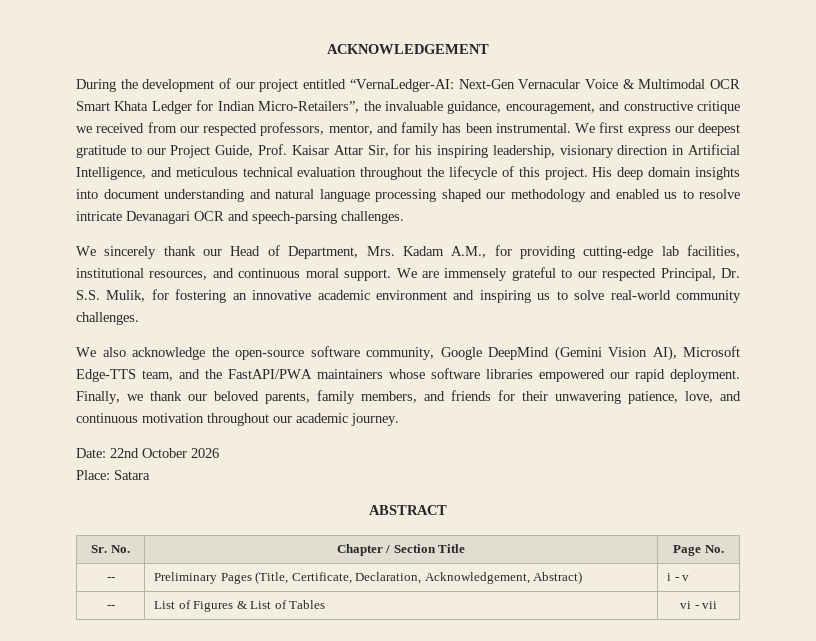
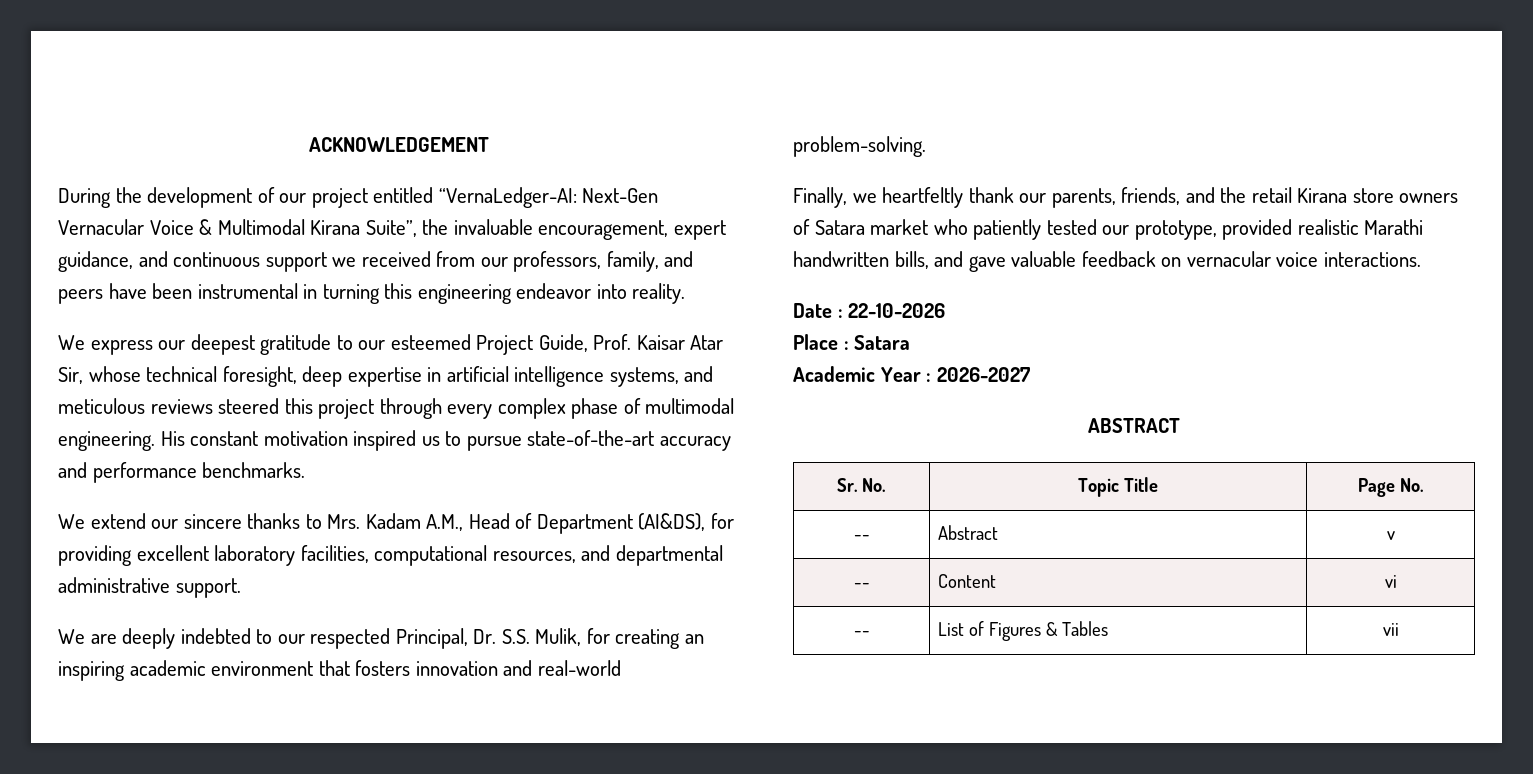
[710,79,740,89] [76,100,740,114] [76,122,624,136] OCR Smart Khata Ledger for Indian Micro-Retailers”, the invaluable guidance, encouragement, and constructive critique we received from our respected professors, mentor, and family has been instrumental. We first -> [310,219,726,240] [58,251,694,272] [58,283,686,304] [58,335,85,350] Kirana Suite”, the invaluable encouragement, expert guidance, and continuous support we received from our professors, family, and peers have been instrumental in turning this engineering endeavor into reality. // We
(166, 151) none -> [390,334,471,350] esteemed
[333,144,740,158] [76,166,740,180] [76,189,740,202] [76,211,404,224] [76,245,740,259] [76,268,339,280] Attar Sir, for his inspiring leadership, visionary direction in Artificial Intelligence, and meticulous technical evaluation throughout the lifecycle of this project. His deep domain insights into document understanding and natural language processing shaped our methodology and enabled us to resolve intricate Devanagari OCR and speech-parsing challenges. // We sincerely thank our Head of Department, Mrs. Kadam A.M., for providing cutting-edge lab facilities, institutional resources, and continuous moral -> [690,335,724,350] [58,366,714,387] [58,398,735,419] [58,430,731,451] [58,462,306,483] [58,513,734,534] [58,545,723,566] [58,577,170,593] Atar Sir, whose technical foresight, deep expertise in artificial intelligence systems, and meticulous reviews steered this project through every complex phase of multimodal engineering. His constant motivation inspired us to pursue state-of-the-art accuracy and performance benchmarks. // We extend our sincere thanks to Mrs. Kadam A.M., Head of Department (AI&DS), for providing excellent laboratory facilities, computational resources, and departmental administrative
(392, 275) none -> (241, 588) //
[444,267,556,281] immensely grateful -> [122,628,251,649] deeply indebted
[175,289,742,303] [76,312,139,325] [76,346,740,361] [76,368,740,382] [76,390,741,404] [76,413,399,426] [76,448,219,458] [76,470,150,480] fostering an innovative academic environment and inspiring us to solve real-world community challenges. // We also acknowledge the open-source software community, Google DeepMind (Gemini Vision AI), Microsoft Edge-TTS team, and the FastAPI/PWA maintainers whose software libraries empowered our rapid deployment. Finally, we thank our beloved parents, family members, and friends for their unwavering patience, love, and continuous motivation throughout our academic journey. // Date: 22nd October 2026 // Place: Satara -> [615,629,704,649] [58,660,621,681] [793,136,926,157] [793,187,1459,208] [793,219,1424,240] [793,251,1421,272] [793,303,946,318] [793,334,911,350] [793,366,1030,382] creating an inspiring academic environment that fosters innovation and real-world problem-solving. // Finally, we heartfeltly thank our parents, friends, and the retail Kirana store owners of Satara market who patiently tested our prototype, provided realistic Marathi handwritten bills, and gave valuable feedback on vernacular voice interactions. // Date : 22-10-2026 // Place : Satara // Academic Year : 2026-2027
[336,544,436,556] Chapter / Section -> [1078,478,1120,497] Topic
[154,571,583,584] [667,573,690,581] Preliminary Pages (Title, Certificate, Declaration, Acknowledgement, Abstract) | i - v -> [937,525,998,540] [1386,531,1395,540] [853,583,870,588] [937,574,996,588] [1384,575,1397,588] Abstract | v // -- | Content | vi
[250,600,287,609] List of -> (1058, 629) none
[679,601,699,609] vi - -> (1108, 628) none

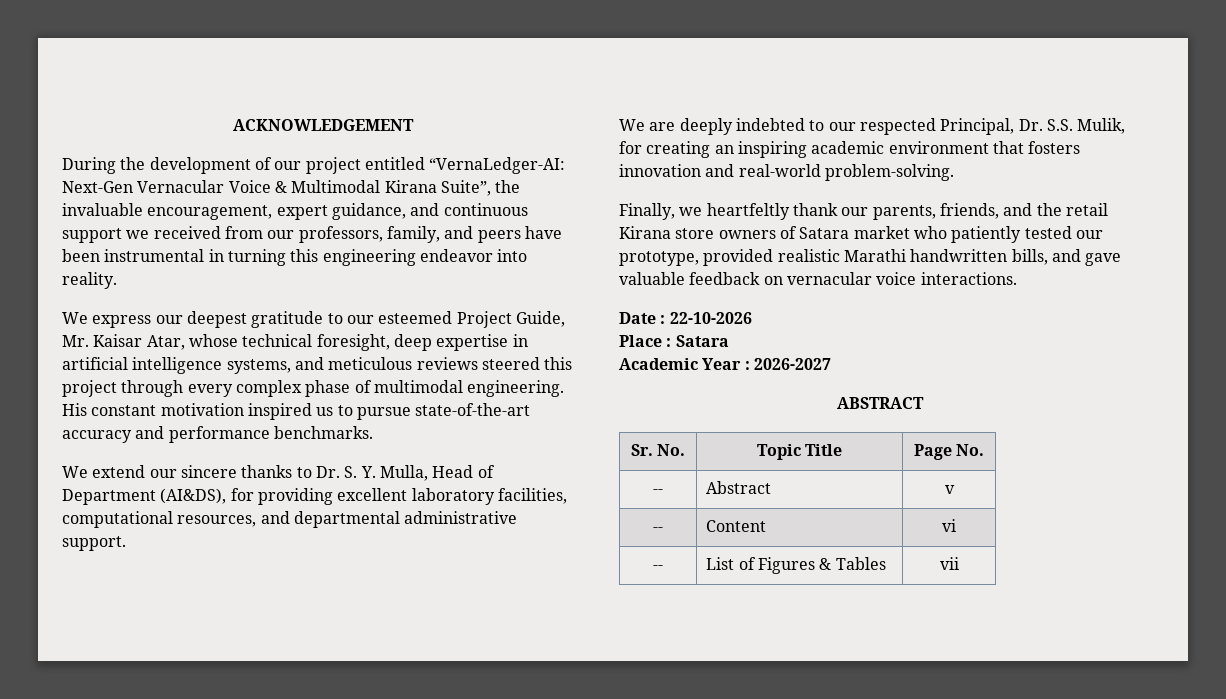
[593,334,724,350] [58,367,83,384] Prof. Kaisar Atar Sir, -> [62,334,185,350] Mr. Kaisar Atar,
[327,513,464,531] Mrs. Kadam A.M., -> [315,465,428,481] Dr. S. Y. Mulla,

